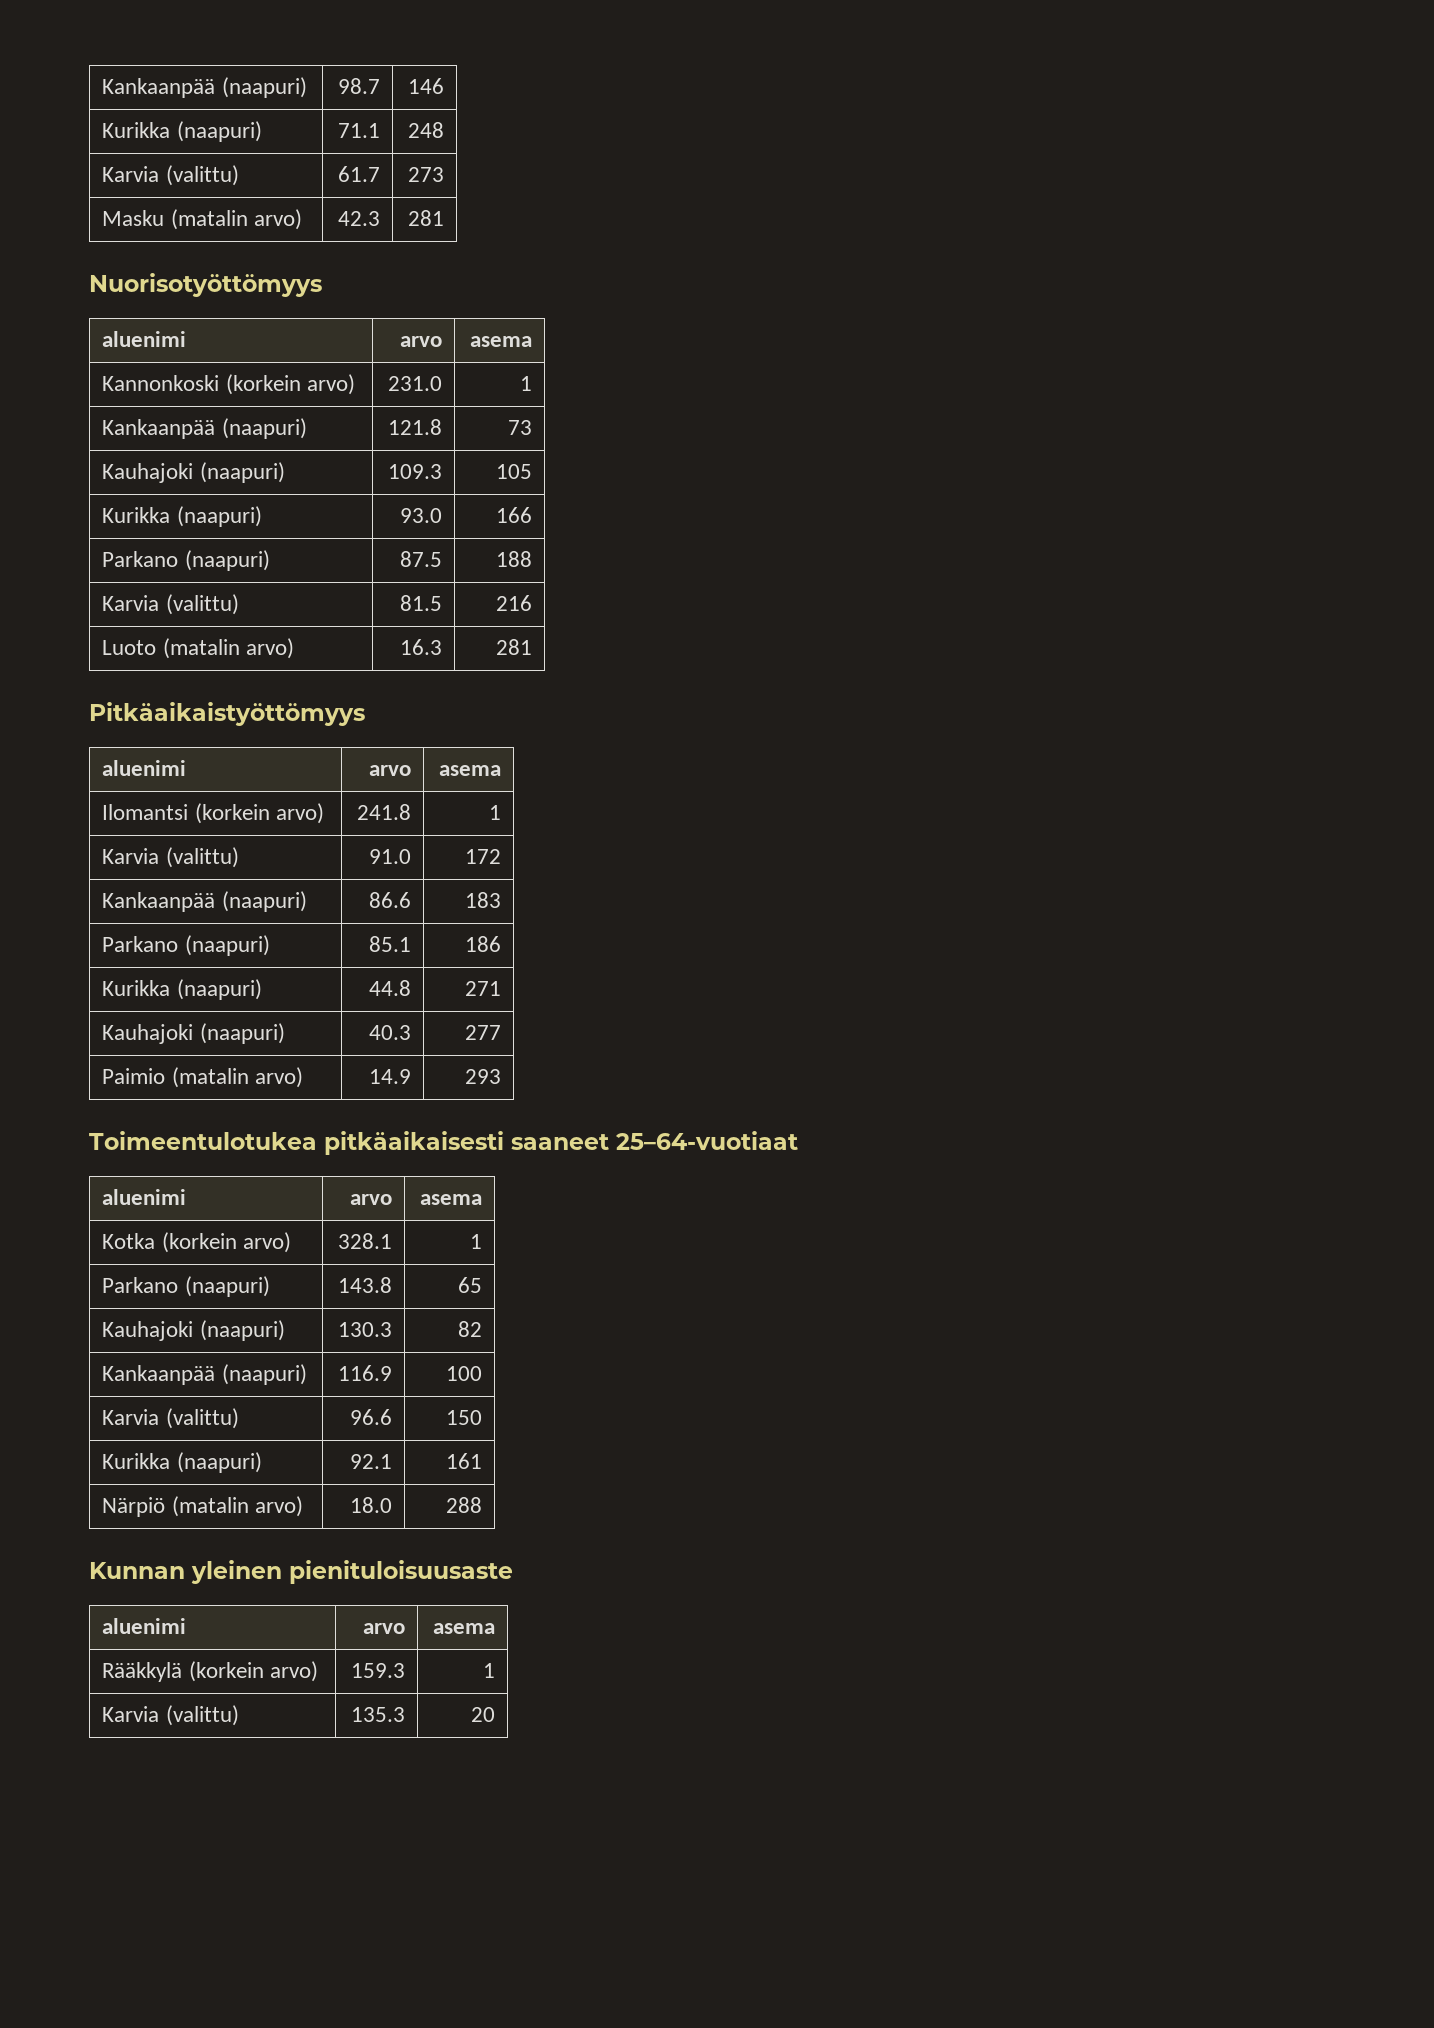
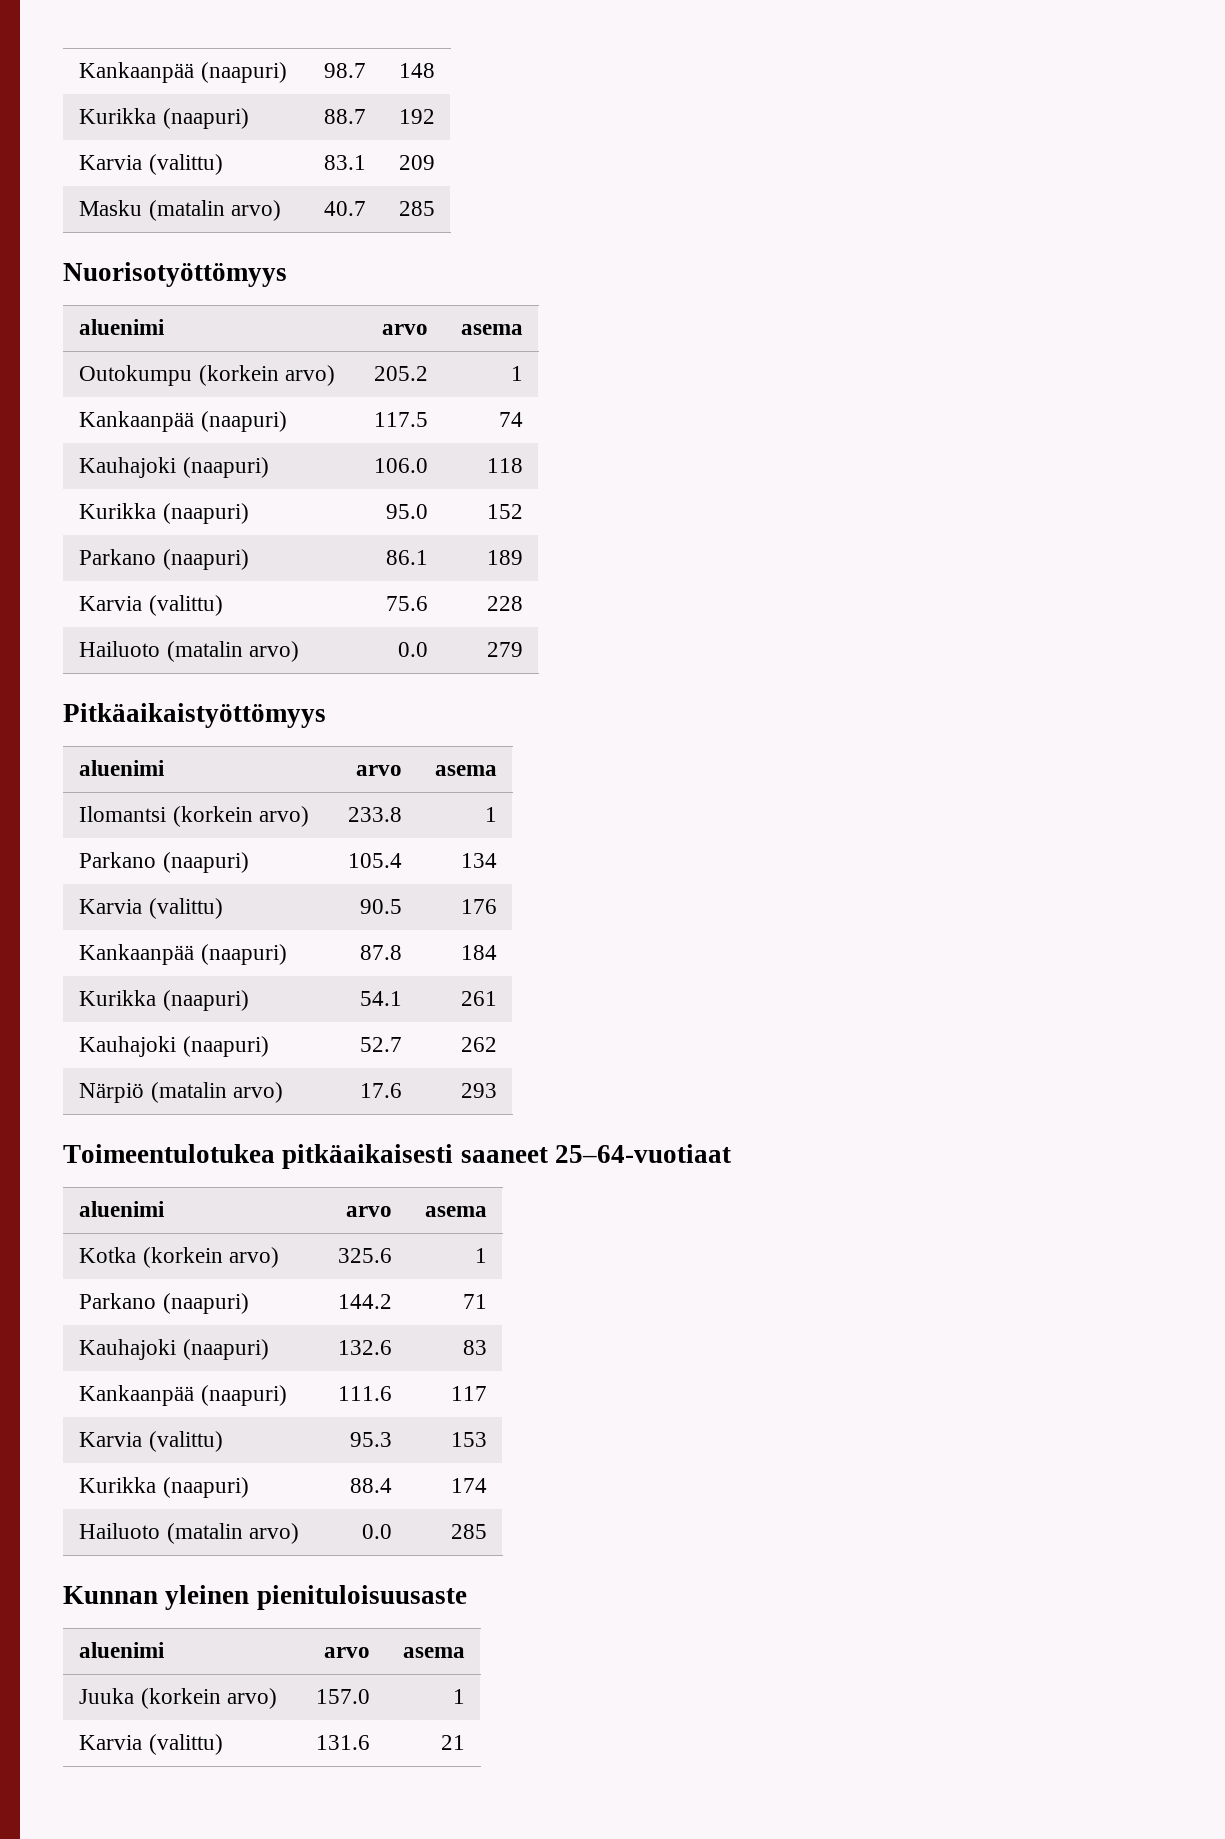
[407,78,444,94] [102,121,262,142] [337,123,380,138] [407,122,444,138] [102,165,239,186] [337,166,380,182] [407,167,444,182] 146 // Kurikka (naapuri) | 71.1 | 248 // Karvia (valittu) | 61.7 | 273 -> [398,63,435,78] [79,108,249,129] [323,109,366,124] [398,109,435,124] [79,154,223,175] [323,155,366,170] [398,155,435,170] 148 // Kurikka (naapuri) | 88.7 | 192 // Karvia (valittu) | 83.1 | 209
[337,211,380,226] [407,210,444,226] 42.3 | 281 -> [323,201,366,216] [398,201,435,216] 40.7 | 285
[102,374,355,395] [387,376,442,391] Kannonkoski (korkein arvo) | 231.0 -> [79,365,335,386] [373,366,428,381] Outokumpu (korkein arvo) | 205.2
[387,419,442,435] [507,420,532,435] [102,462,285,483] [387,464,442,479] [495,464,532,479] [102,506,262,527] [399,508,442,523] [495,507,532,523] [102,550,270,571] [399,551,442,567] [495,551,532,567] [102,594,239,615] [399,595,442,611] [495,595,532,611] [102,638,294,659] [399,639,442,655] [495,639,532,655] 121.8 | 73 // Kauhajoki (naapuri) | 109.3 | 105 // Kurikka (naapuri) | 93.0 | 166 // Parkano (naapuri) | 87.5 | 188 // Karvia (valittu) | 81.5 | 216 // Luoto (matalin arvo) | 16.3 | 281 -> [373,412,428,427] [498,412,523,427] [79,457,269,478] [373,458,428,473] [486,458,523,473] [79,503,249,524] [385,504,428,519] [486,504,523,519] [79,549,249,570] [385,550,428,565] [486,550,523,565] [79,595,223,616] [385,596,428,611] [486,596,523,611] [79,641,299,662] [397,642,428,657] [486,642,523,657] 117.5 | 74 // Kauhajoki (naapuri) | 106.0 | 118 // Kurikka (naapuri) | 95.0 | 152 // Parkano (naapuri) | 86.1 | 189 // Karvia (valittu) | 75.6 | 228 // Hailuoto (matalin arvo) | 0.0 | 279
[356,804,411,820] [488,805,501,820] [102,847,239,868] [368,849,411,864] [464,849,501,864] [102,891,307,912] [368,892,411,908] [464,892,501,908] [102,935,270,956] [368,936,411,952] [464,936,501,952] [102,979,262,1000] [368,980,411,996] [464,981,501,996] [102,1023,285,1044] [368,1025,411,1040] [464,1025,501,1040] [102,1067,303,1088] [368,1069,411,1084] 241.8 | 1 // Karvia (valittu) | 91.0 | 172 // Kankaanpää (naapuri) | 86.6 | 183 // Parkano (naapuri) | 85.1 | 186 // Kurikka (naapuri) | 44.8 | 271 // Kauhajoki (naapuri) | 40.3 | 277 // Paimio (matalin arvo) | 14.9 -> [347,807,402,822] [484,807,497,822] [79,852,249,873] [347,853,402,868] [460,853,497,868] [79,898,223,919] [359,899,402,914] [460,899,497,914] [79,944,287,965] [359,945,402,960] [460,945,497,960] [79,990,249,1011] [359,991,402,1006] [460,991,497,1006] [79,1036,269,1057] [359,1037,402,1052] [460,1037,497,1052] [79,1082,283,1103] [359,1083,402,1098] 233.8 | 1 // Parkano (naapuri) | 105.4 | 134 // Karvia (valittu) | 90.5 | 176 // Kankaanpää (naapuri) | 87.8 | 184 // Kurikka (naapuri) | 54.1 | 261 // Kauhajoki (naapuri) | 52.7 | 262 // Närpiö (matalin arvo) | 17.6
[337,1233,392,1249] [469,1234,482,1249] [102,1276,270,1297] [337,1277,392,1293] [457,1277,482,1293] [102,1320,285,1341] [337,1322,392,1337] [457,1321,482,1337] [102,1364,307,1385] [337,1365,392,1381] [445,1366,482,1381] [102,1408,239,1429] [349,1409,392,1425] [445,1410,482,1425] [102,1452,262,1473] [349,1454,392,1469] [445,1453,482,1469] [102,1496,303,1517] [349,1497,392,1513] [445,1497,482,1513] 328.1 | 1 // Parkano (naapuri) | 143.8 | 65 // Kauhajoki (naapuri) | 130.3 | 82 // Kankaanpää (naapuri) | 116.9 | 100 // Karvia (valittu) | 96.6 | 150 // Kurikka (naapuri) | 92.1 | 161 // Närpiö (matalin arvo) | 18.0 | 288 -> [337,1248,392,1263] [474,1248,487,1263] [79,1293,249,1314] [337,1294,392,1309] [462,1294,487,1309] [79,1339,269,1360] [337,1340,392,1355] [462,1340,487,1355] [79,1385,287,1406] [337,1386,392,1401] [450,1386,487,1401] [79,1431,223,1452] [349,1432,392,1447] [450,1432,487,1447] [79,1477,249,1498] [349,1478,392,1493] [450,1478,487,1493] [79,1523,299,1544] [361,1524,392,1539] [450,1524,487,1539] 325.6 | 1 // Parkano (naapuri) | 144.2 | 71 // Kauhajoki (naapuri) | 132.6 | 83 // Kankaanpää (naapuri) | 111.6 | 117 // Karvia (valittu) | 95.3 | 153 // Kurikka (naapuri) | 88.4 | 174 // Hailuoto (matalin arvo) | 0.0 | 285
[102,1661,318,1682] [350,1663,405,1678] [482,1663,495,1678] [102,1705,239,1726] [350,1707,405,1722] [470,1707,495,1722] Rääkkylä (korkein arvo) | 159.3 | 1 // Karvia (valittu) | 135.3 | 20 -> [79,1688,277,1709] [315,1689,370,1704] [452,1689,465,1704] [79,1734,223,1755] [315,1735,370,1750] [440,1735,465,1750] Juuka (korkein arvo) | 157.0 | 1 // Karvia (valittu) | 131.6 | 21

